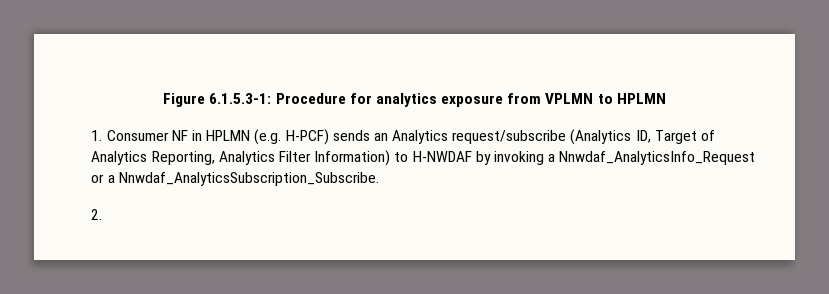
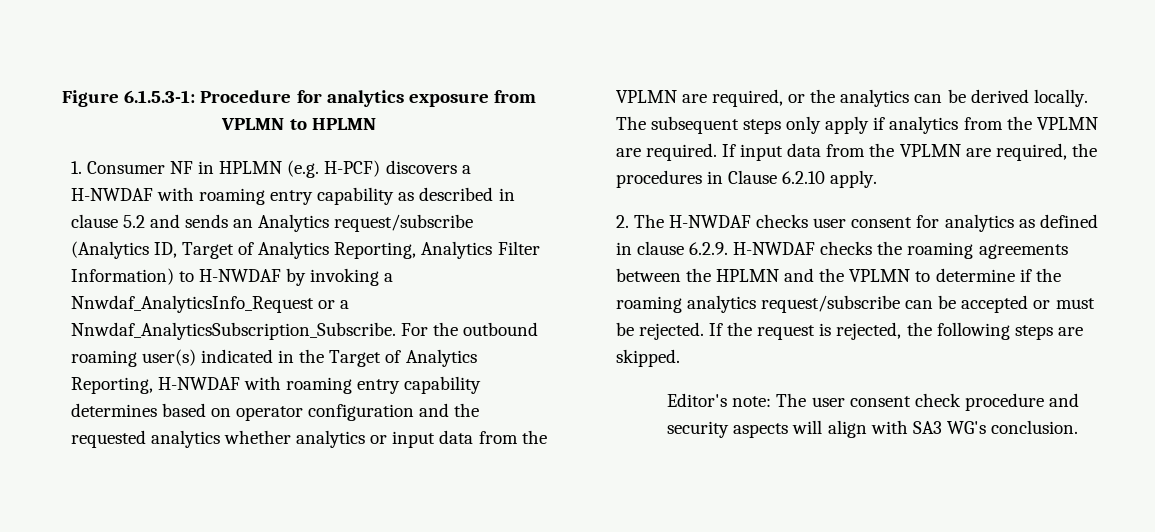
(329, 137) none -> [385,160,471,174] [70,187,515,205] [70,214,180,228] discovers a H-NWDAF with roaming entry capability as described in clause 5.2 and
[91,209,103,220] // 2. -> [400,322,539,336] [70,349,477,367] [70,376,482,394] [70,403,480,421] [70,430,547,448] [615,89,1088,107] [615,116,1098,134] [615,143,1098,161] [615,170,878,188] [615,214,1098,232] [615,241,1068,259] [615,268,1061,282] [615,295,1095,313] [615,322,1084,340] [615,349,680,367] [667,393,1080,411] [667,420,1079,438] For the outbound roaming user(s) indicated in the Target of Analytics Reporting, H-NWDAF with roaming entry capability determines based on operator configuration and the requested analytics whether analytics or input data from the VPLMN are required, or the analytics can be derived locally. The subsequent steps only apply if analytics from the VPLMN are required. If input data from the VPLMN are required, the procedures in Clause 6.2.10 apply. // 2. The H-NWDAF checks user consent for analytics as defined in clause 6.2.9. H-NWDAF checks the roaming agreements between the HPLMN and the VPLMN to determine if the roaming analytics request/subscribe can be accepted or must be rejected. If the request is rejected, the following steps are skipped. // Editor's note: The user consent check procedure and security aspects will align with SA3 WG's conclusion.

